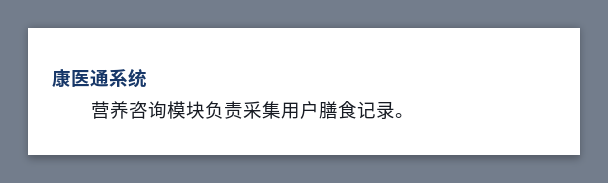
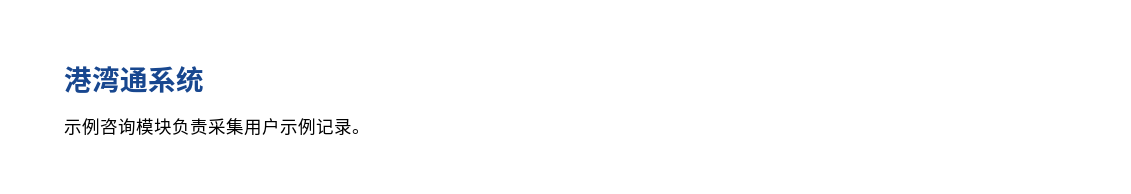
[52,69,90,88] 康医 -> [64,66,120,93] 港湾
[91,101,130,119] 营养 -> [64,118,100,136] 示例
[319,101,358,119] 膳食 -> [280,118,316,136] 示例

